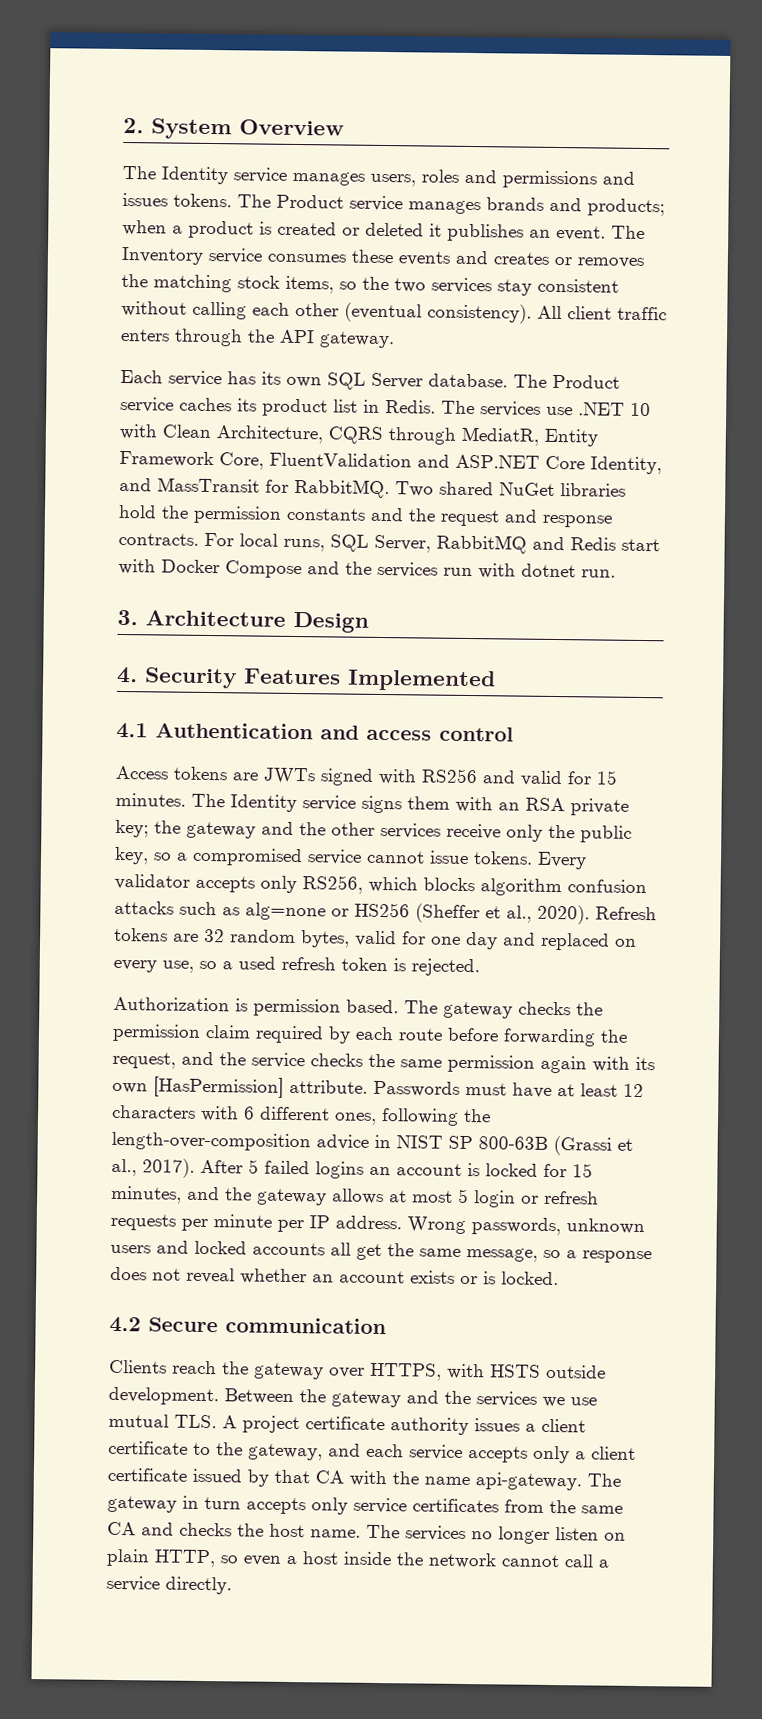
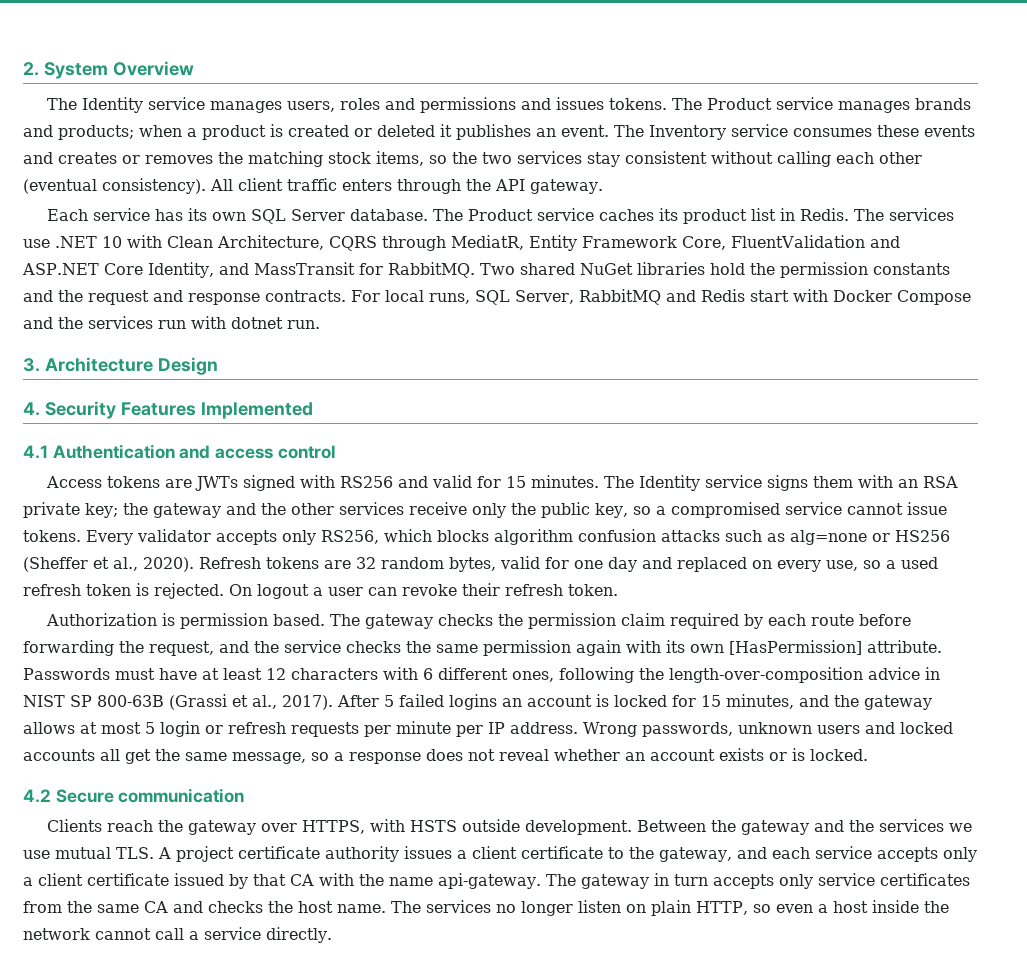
(480, 967) none -> [229,583,618,599] On logout a user can revoke their refresh token.

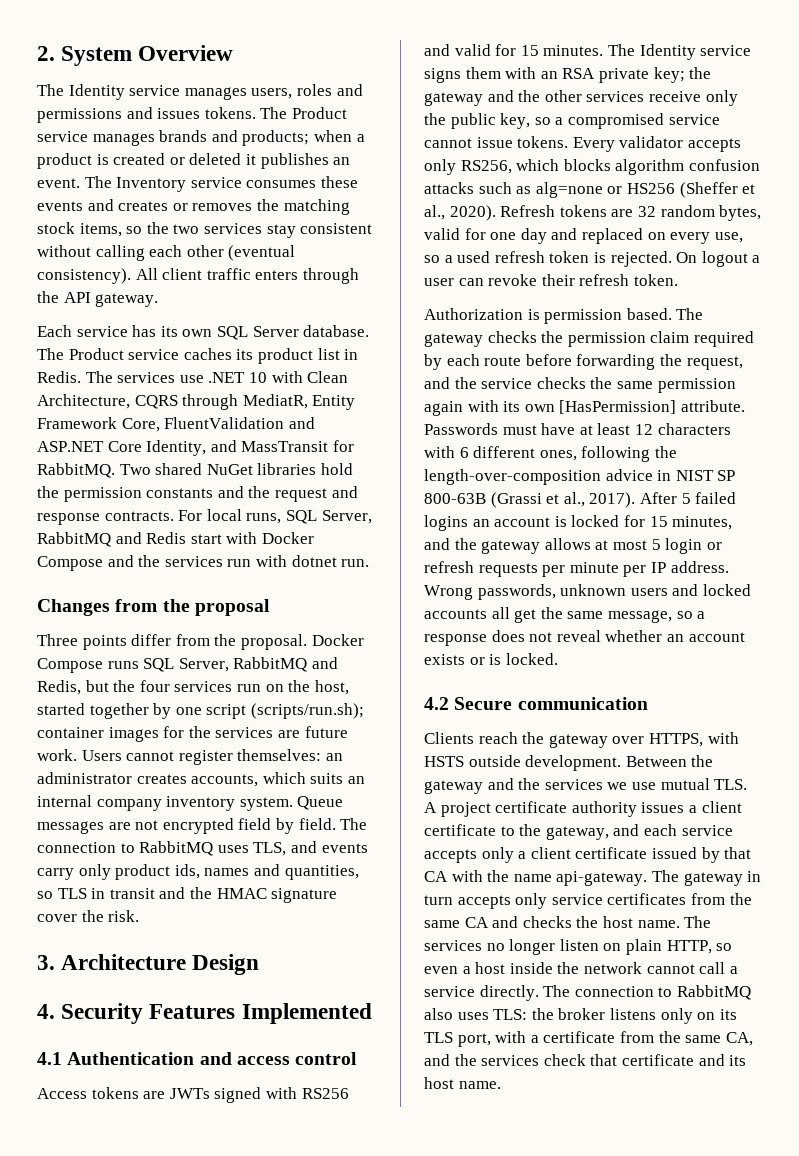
(320, 324) none -> [37,599,270,616] [37,634,364,650] [37,657,338,673] [37,680,349,695] [37,703,364,719] [37,726,348,742] [37,749,343,765] [37,772,365,787] [37,795,344,811] [37,818,368,834] [37,841,368,856] [37,864,359,880] [37,887,338,903] [37,910,140,922] // Changes from the proposal // Three points differ from the proposal. Docker Compose runs SQL Server, RabbitMQ and Redis, but the four services run on the host, started together by one script (scripts/run.sh); container images for the services are future work. Users cannot register themselves: an administrator creates accounts, which suits an internal company inventory system. Queue messages are not encrypted field by field. The connection to RabbitMQ uses TLS, and events carry only product ids, names and quantities, so TLS in transit and the HMAC signature cover the risk.
(332, 935) none -> [543,985,751,1000] [424,1008,737,1024] [424,1031,753,1047] [424,1054,747,1066] [424,1077,501,1089] The connection to RabbitMQ also uses TLS: the broker listens only on its TLS port, with a certificate from the same CA, and the services check that certificate and its host name.

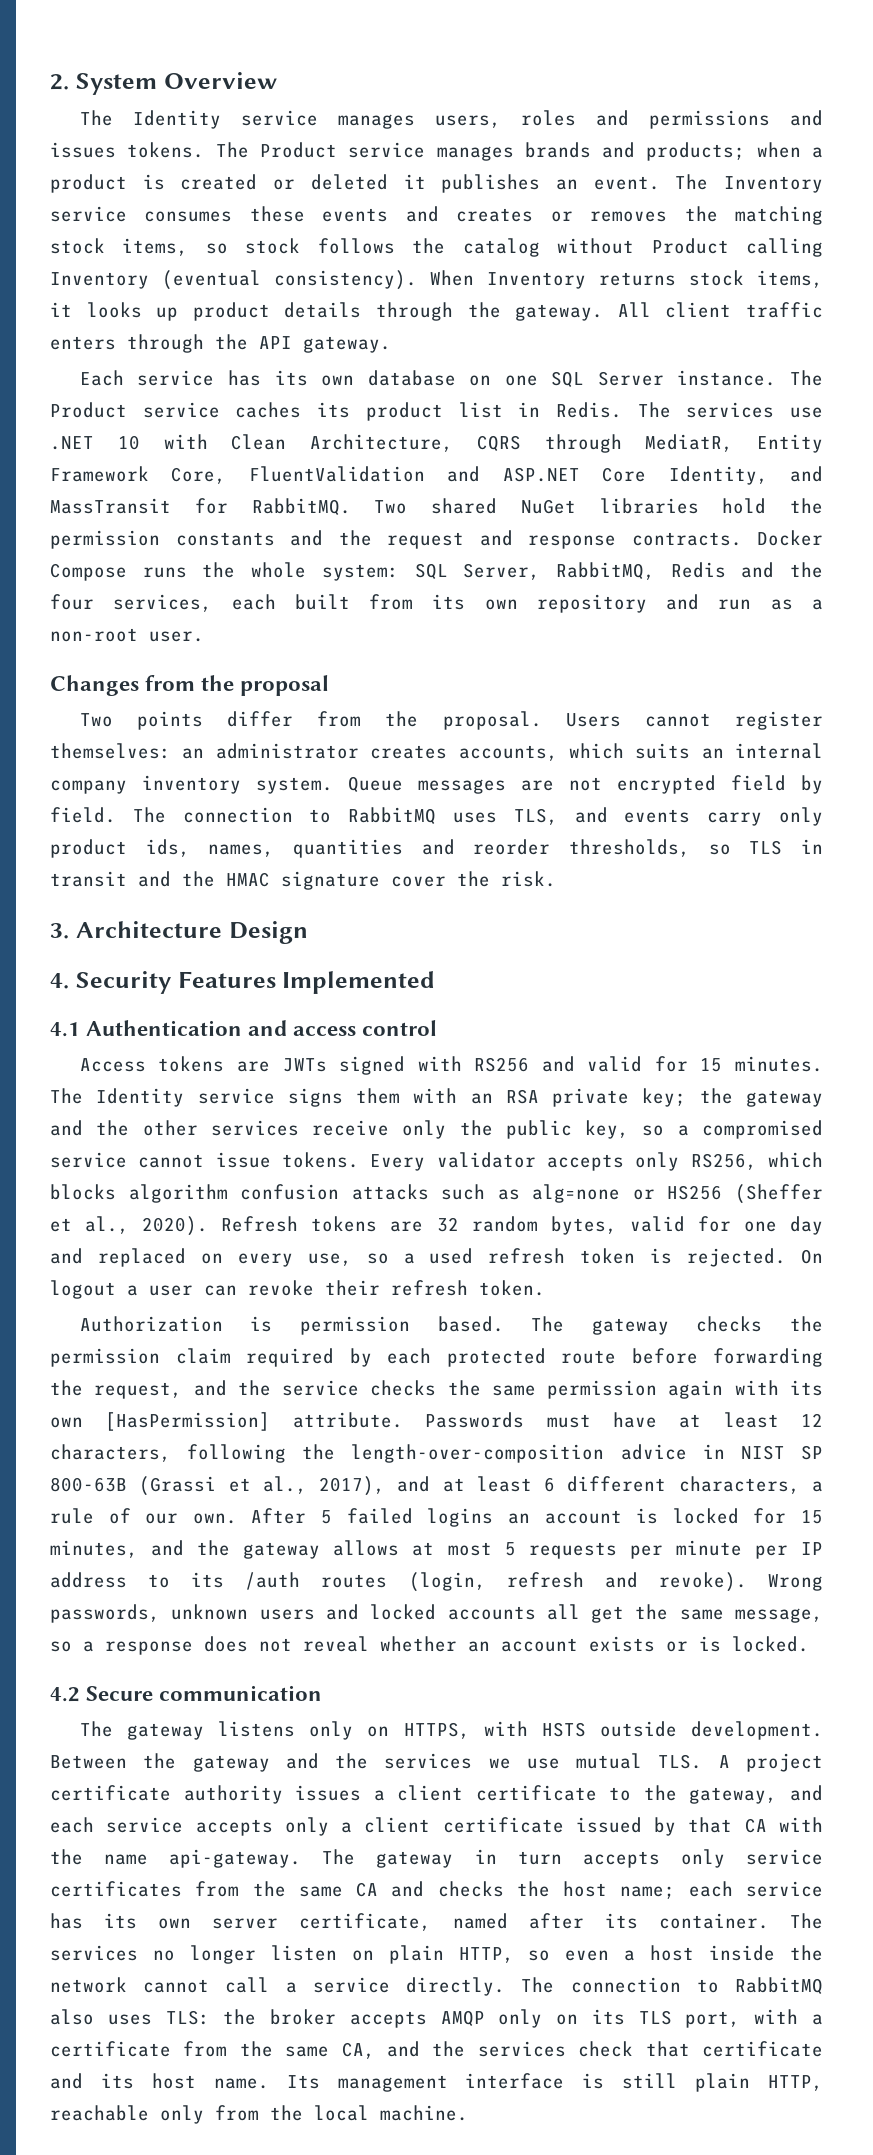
[146,222,373,238] [37,245,296,261] [37,268,131,284] the two services stay consistent without calling each other (eventual consistency). -> [245,238,824,257] [50,270,823,290] [50,302,604,321] stock follows the catalog without Product calling Inventory (eventual consistency). When Inventory returns stock items, it looks up product details through the gateway.
(213, 333) none -> [367,370,538,386] database on one
[303,325,370,337] database. -> [677,370,777,386] instance.
[178,509,372,524] [37,532,314,547] [37,555,370,571] For local runs, SQL Server, RabbitMQ and Redis start with Docker Compose and the services run with dotnet run. -> [757,530,823,546] [50,562,823,581] [50,594,823,613] [50,628,204,642] Docker Compose runs the whole system: SQL Server, RabbitMQ, Redis and the four services, each built from its own repository and run as a non-root user.
[37,634,78,646] Three -> [79,713,113,727] Two
[311,634,364,646] [37,657,338,673] [37,680,349,695] [37,703,364,719] [37,726,348,742] [37,749,77,761] Docker Compose runs SQL Server, RabbitMQ and Redis, but the four services run on the host, started together by one script (scripts/run.sh); container images for the services are future work. -> (542, 720) none
[204,864,359,880] names and quantities, -> [208,839,690,858] names, quantities and reorder thresholds,
(480, 360) none -> [446,1348,546,1367] protected
[657,423,731,435] [424,446,577,461] characters with 6 different ones, -> [50,1444,171,1462] characters,
[589,492,636,508] 2017). -> [319,1476,823,1496] [50,1508,237,1524] 2017), and at least 6 different characters, a rule of our own.
[665,538,722,554] [424,561,474,573] login or refresh -> (516, 1549) none
[670,561,729,573] address. -> [50,1572,747,1592] address to its /auth routes (login, refresh and revoke).
[424,732,645,748] Clients reach the gateway over -> [79,1721,390,1740] The gateway listens only on
[637,920,680,928] name. -> [620,1881,823,1899] [50,1913,769,1931] name; each service has its own server certificate, named after its container.
[609,1008,656,1020] listens -> [349,2010,485,2028] accepts AMQP
(501, 1085) none -> [286,2073,823,2092] [50,2105,468,2124] Its management interface is still plain HTTP, reachable only from the local machine.

